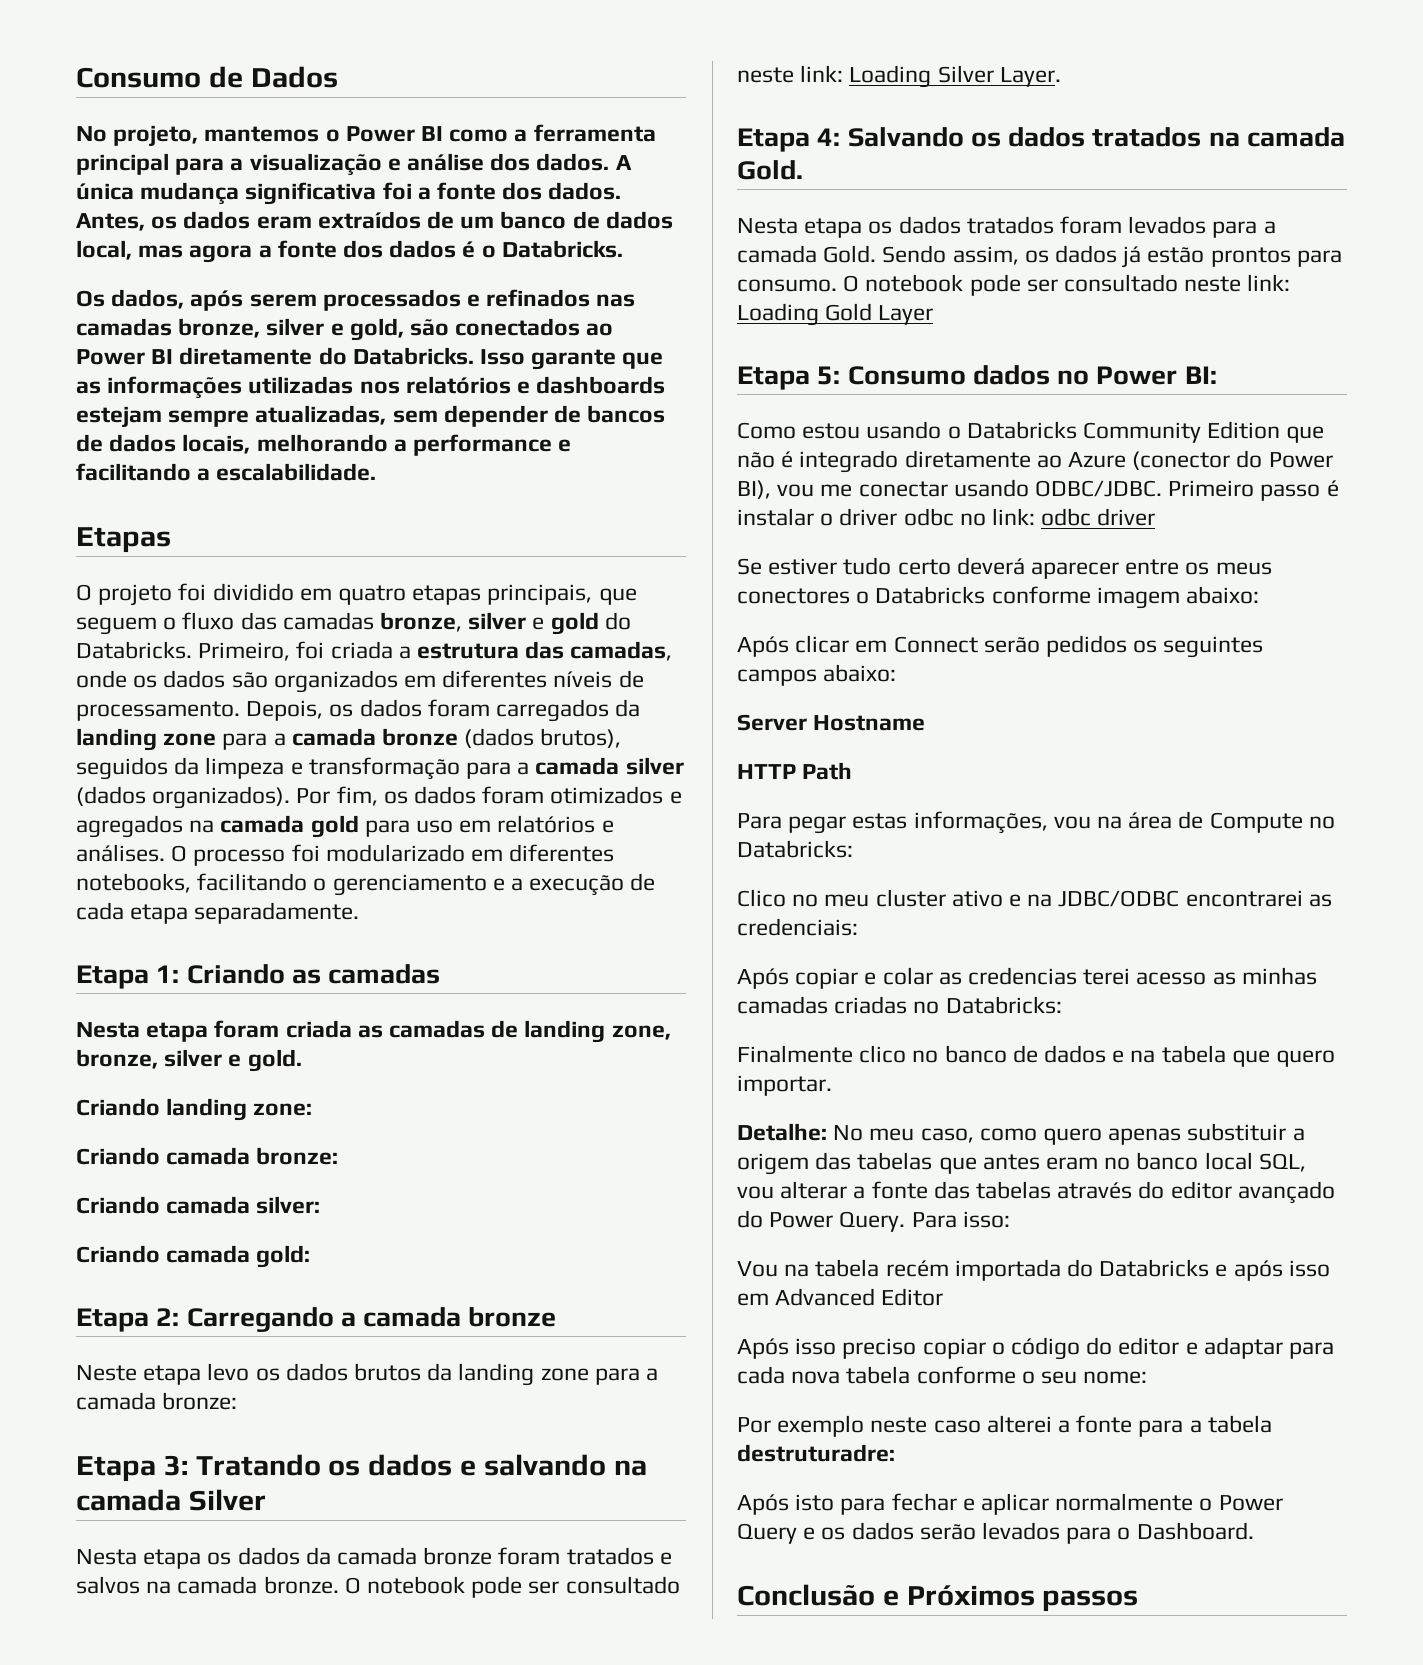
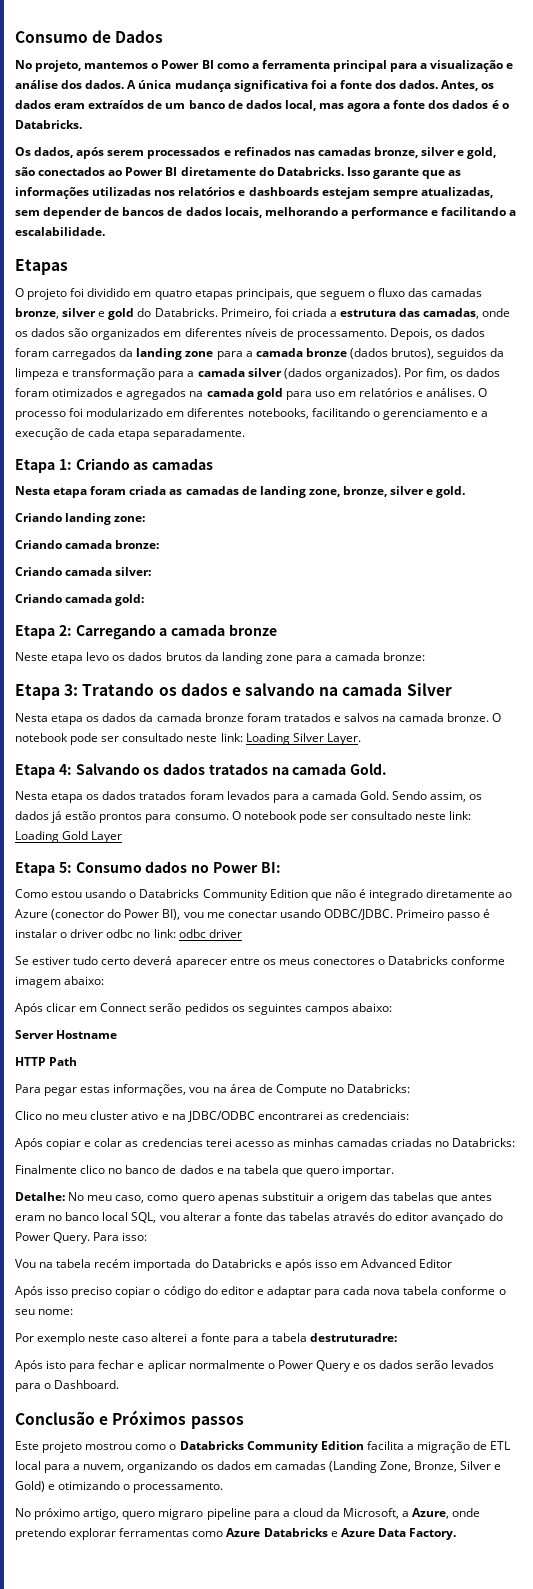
(1139, 1601) none -> [15,1441,511,1453] [15,1461,502,1473] [15,1481,224,1493] [15,1508,481,1520] [15,1528,456,1540] // Este projeto mostrou como o Databricks Community Edition facilita a migração de ETL local para a nuvem, organizando os dados em camadas (Landing Zone, Bronze, Silver e Gold) e otimizando o processamento. // No próximo artigo, quero migraro pipeline para a cloud da Microsoft, a Azure, onde pretendo explorar ferramentas como Azure Databricks e Azure Data Factory.

